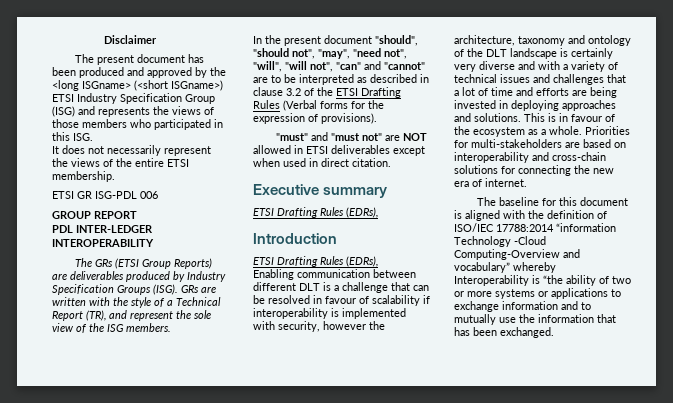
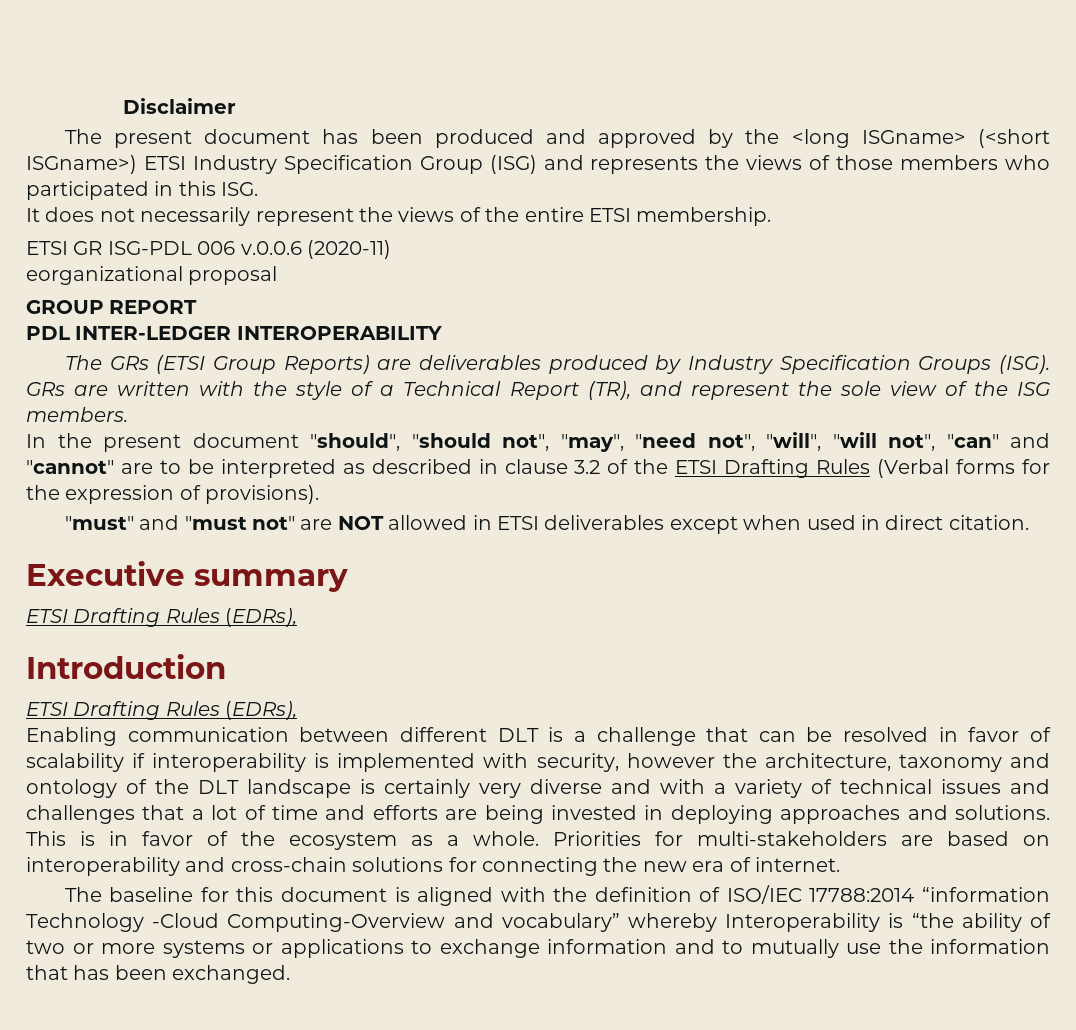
(158, 195) none -> [240,240,391,259] [26,266,278,285] v.0.0.6 (2020-11) // eorganizational proposal
[325,296,356,304] favour -> [968,727,1020,742] favor
[571,114,602,122] favour -> [142,831,193,846] favor

